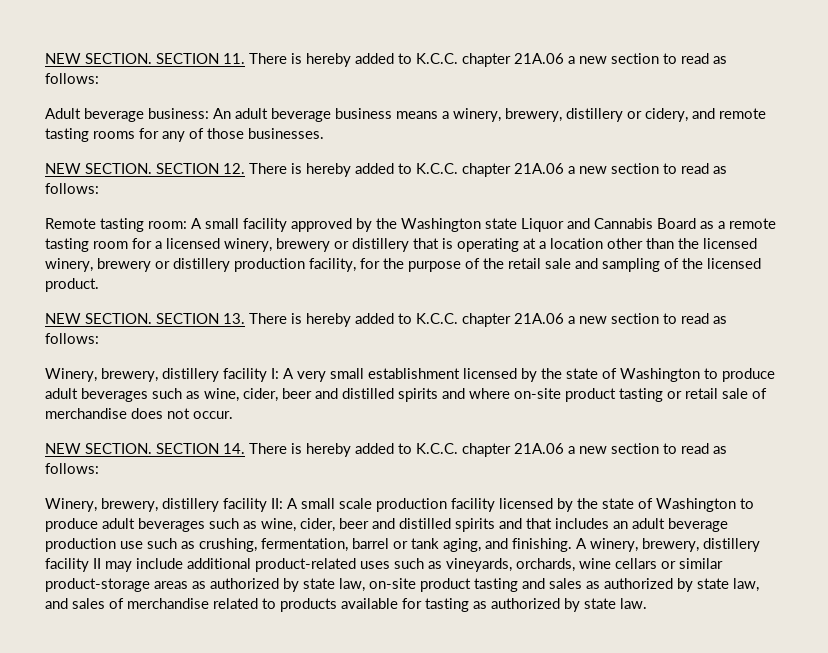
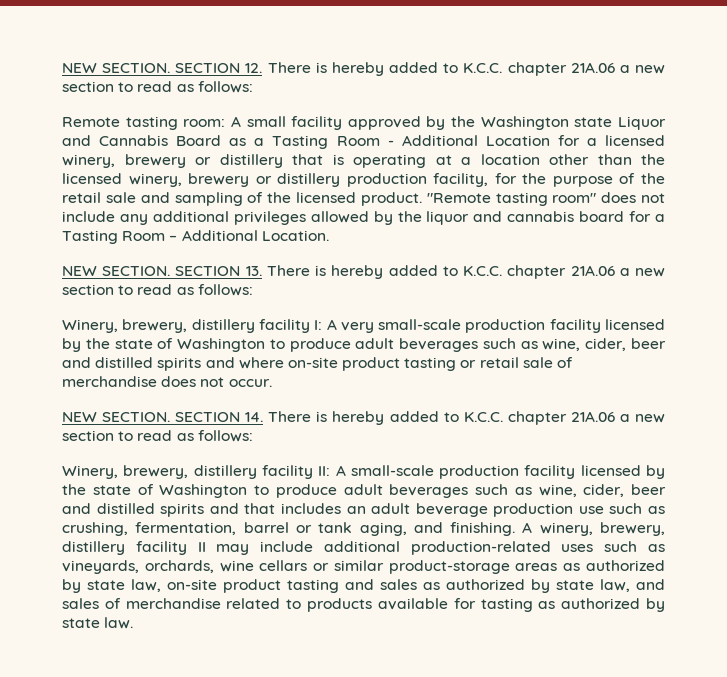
[45,53,727,67] [45,73,99,84] [45,108,766,122] [45,128,324,142] [45,163,219,174] NEW SECTION. SECTION 11. There is hereby added to K.C.C. chapter 21A.06 a new section to read as follows: // Adult beverage business: An adult beverage business means a winery, brewery, distillery or cidery, and remote tasting rooms for any of those businesses. // NEW SECTION. SECTION -> [62,63,241,73] NEW SECTION. SECTION
[729,218,776,229] [45,238,128,252] remote tasting room -> [272,135,550,149] Tasting Room - Additional Location
(99, 285) none -> [426,192,665,206] [62,211,665,225] [62,230,329,244] "Remote tasting room" does not include any additional privileges allowed by the liquor and cannabis board for a Tasting Room – Additional Location.
[330,368,460,379] small establishment -> [378,319,601,333] small-scale production facility
[301,498,372,509] small scale -> [350,465,434,476] small-scale
[255,558,356,572] product-related -> [410,541,551,555] production-related

